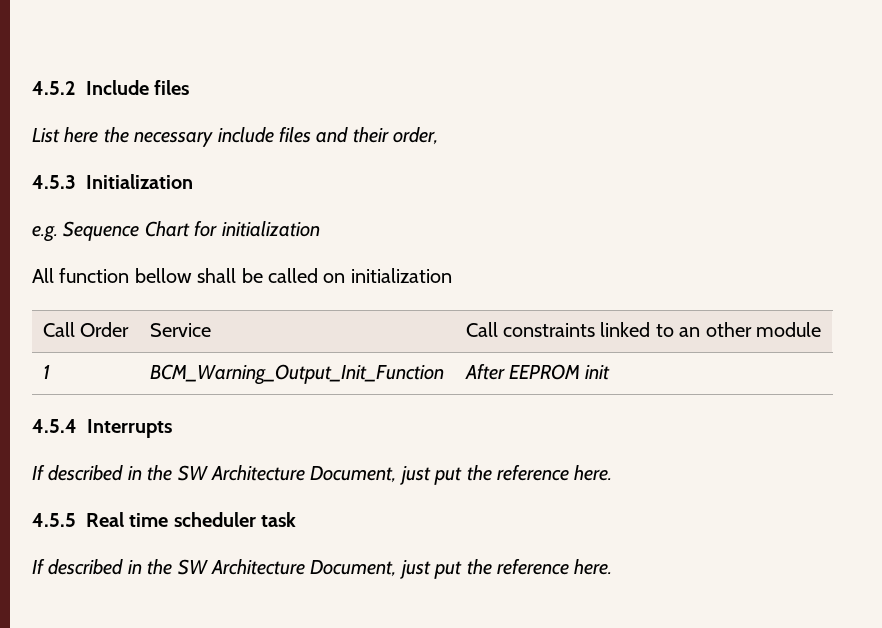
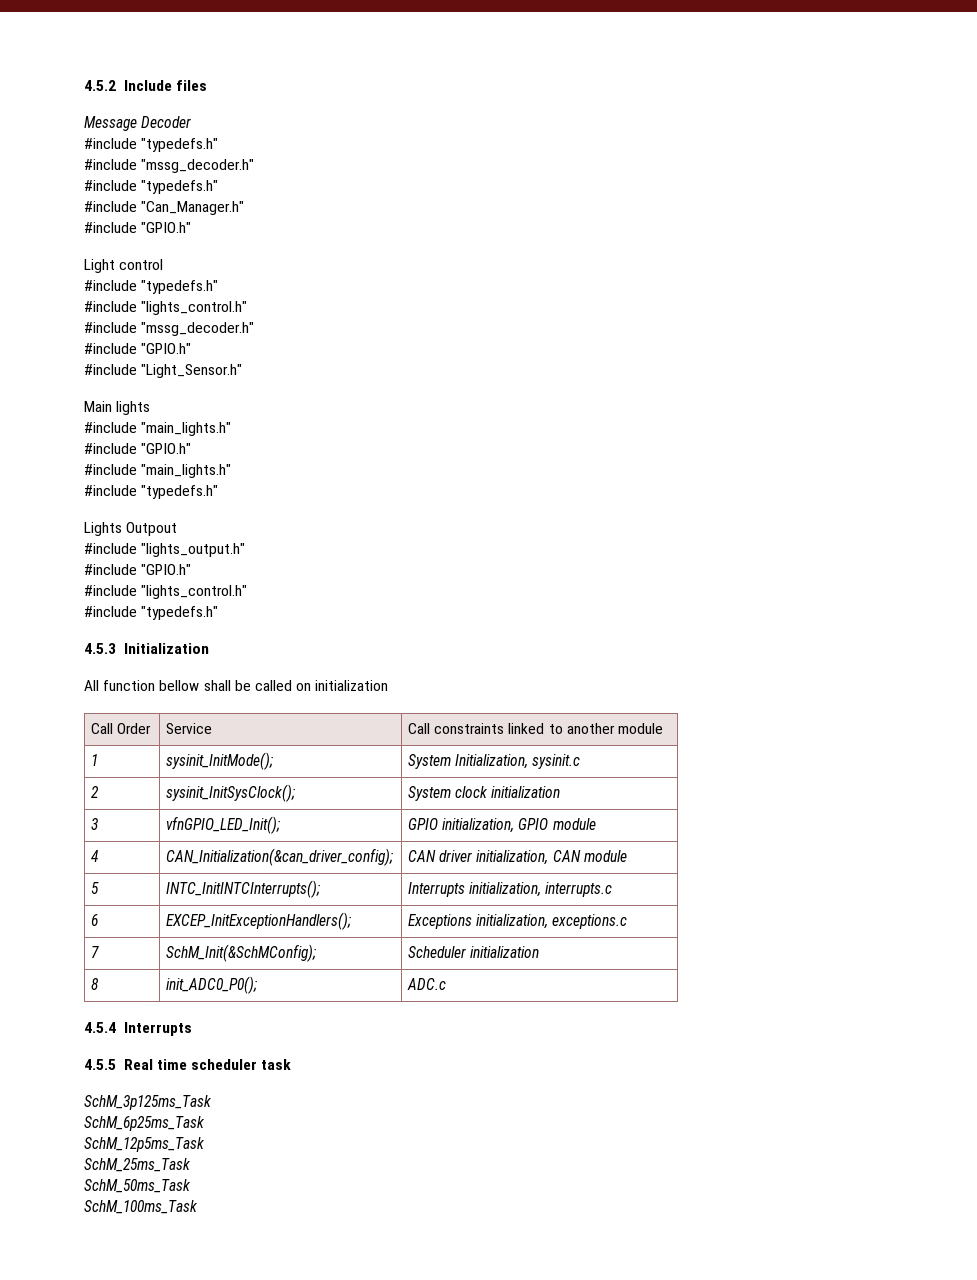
[32,127,439,147] [32,174,193,189] [32,221,320,242] List here the necessary include files and their order, // 4.5.3 Initialization // e.g. Sequence Chart for initialization -> [84,116,192,131] [84,138,219,152] [84,159,255,173] [84,180,219,194] [84,201,245,215] [84,222,192,233] [84,259,164,273] [84,280,219,294] [84,301,248,315] [84,322,255,336] [84,343,192,354] [84,364,243,378] [84,401,151,415] [84,422,232,436] [84,443,192,454] [84,464,232,478] [84,485,219,499] [84,522,178,536] [84,543,246,557] [84,564,192,575] [84,585,248,599] [84,606,219,620] [84,643,209,654] Message Decoder // #include "typedefs.h" // #include "mssg_decoder.h" // #include "typedefs.h" // #include "Can_Manager.h" // #include "GPIO.h" // Light control // #include "typedefs.h" // #include "lights_control.h" // #include "mssg_decoder.h" // #include "GPIO.h" // #include "Light_Sensor.h" // Main lights // #include "main_lights.h" // #include "GPIO.h" // #include "main_lights.h" // #include "typedefs.h" // Lights Outpout // #include "lights_output.h" // #include "GPIO.h" // #include "lights_control.h" // #include "typedefs.h" // 4.5.3 Initialization
[679,322,752,337] an other -> [566,723,615,734] another
[149,364,444,385] [464,364,611,380] [32,419,172,438] [32,465,613,485] BCM_Warning_Output_Init_Function | After EEPROM init // 4.5.4 Interrupts // If described in the SW Architecture Document, just put the reference here. -> [165,752,274,770] [407,754,581,769] [90,786,99,798] [165,784,296,802] [407,786,561,801] [90,818,98,830] [165,816,281,834] [407,818,596,833] [90,850,98,862] [165,848,394,866] [407,850,627,865] [90,882,99,894] [165,880,321,898] [407,882,613,897] [90,914,98,926] [165,912,352,930] [407,914,628,929] [90,946,99,958] [165,944,317,962] [407,946,540,958] [90,978,99,990] [165,976,258,994] [406,978,446,990] [84,1022,192,1036] sysinit_InitMode(); | System Initialization, sysinit.c // 2 | sysinit_InitSysClock(); | System clock initialization // 3 | vfnGPIO_LED_Init(); | GPIO initialization, GPIO module // 4 | CAN_Initialization(&can_driver_config); | CAN driver initialization, CAN module // 5 | INTC_InitINTCInterrupts(); | Interrupts initialization, interrupts.c // 6 | EXCEP_InitExceptionHandlers(); | Exceptions initialization, exceptions.c // 7 | SchM_Init(&SchMConfig); | Scheduler initialization // 8 | init_ADC0_P0(); | ADC.c // 4.5.4 Interrupts
[32,559,613,579] If described in the SW Architecture Document, just put the reference here. -> [84,1095,212,1110] [84,1116,205,1131] [84,1137,205,1152] [84,1158,191,1172] [84,1179,191,1193] [84,1200,198,1214] SchM_3p125ms_Task // SchM_6p25ms_Task // SchM_12p5ms_Task // SchM_25ms_Task // SchM_50ms_Task // SchM_100ms_Task

